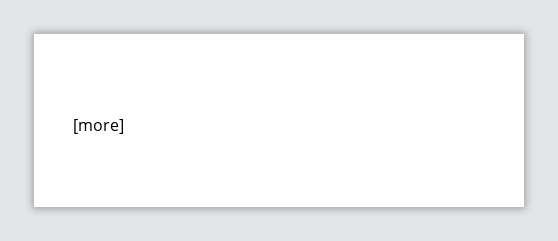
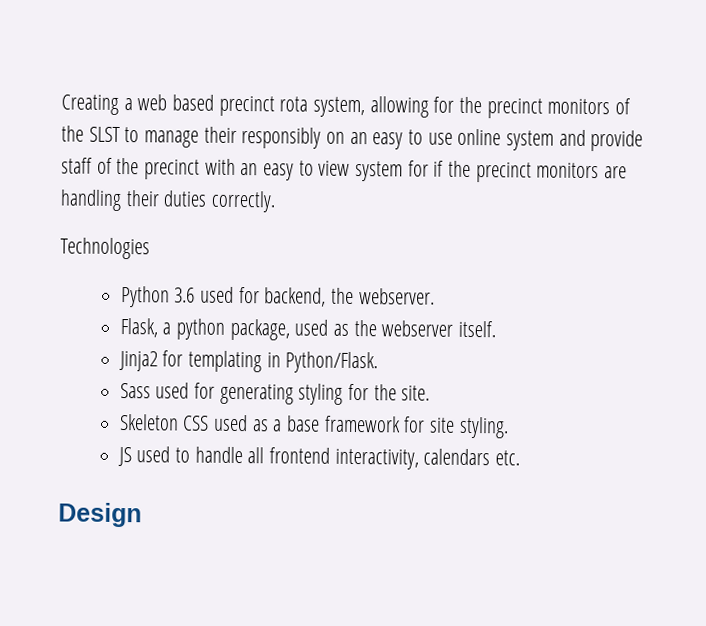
[73,119,124,134] [more] -> [61,94,632,119] [61,125,644,152] [61,157,628,183] [60,189,277,213] [60,237,150,260] [120,286,435,308] [119,318,497,341] [118,350,379,374] [119,382,431,405] [118,414,509,439] [117,446,521,470] [58,502,142,528] Creating a web based precinct rota system, allowing for the precinct monitors of the SLST to manage their responsibly on an easy to use online system and provide staff of the precinct with an easy to view system for if the precinct monitors are handling their duties correctly. // Technologies // Python 3.6 used for backend, the webserver. // Flask, a python package, used as the webserver itself. // Jinja2 for templating in Python/Flask. // Sass used for generating styling for the site. // Skeleton CSS used as a base framework for site styling. // JS used to handle all frontend interactivity, calendars etc. // Design

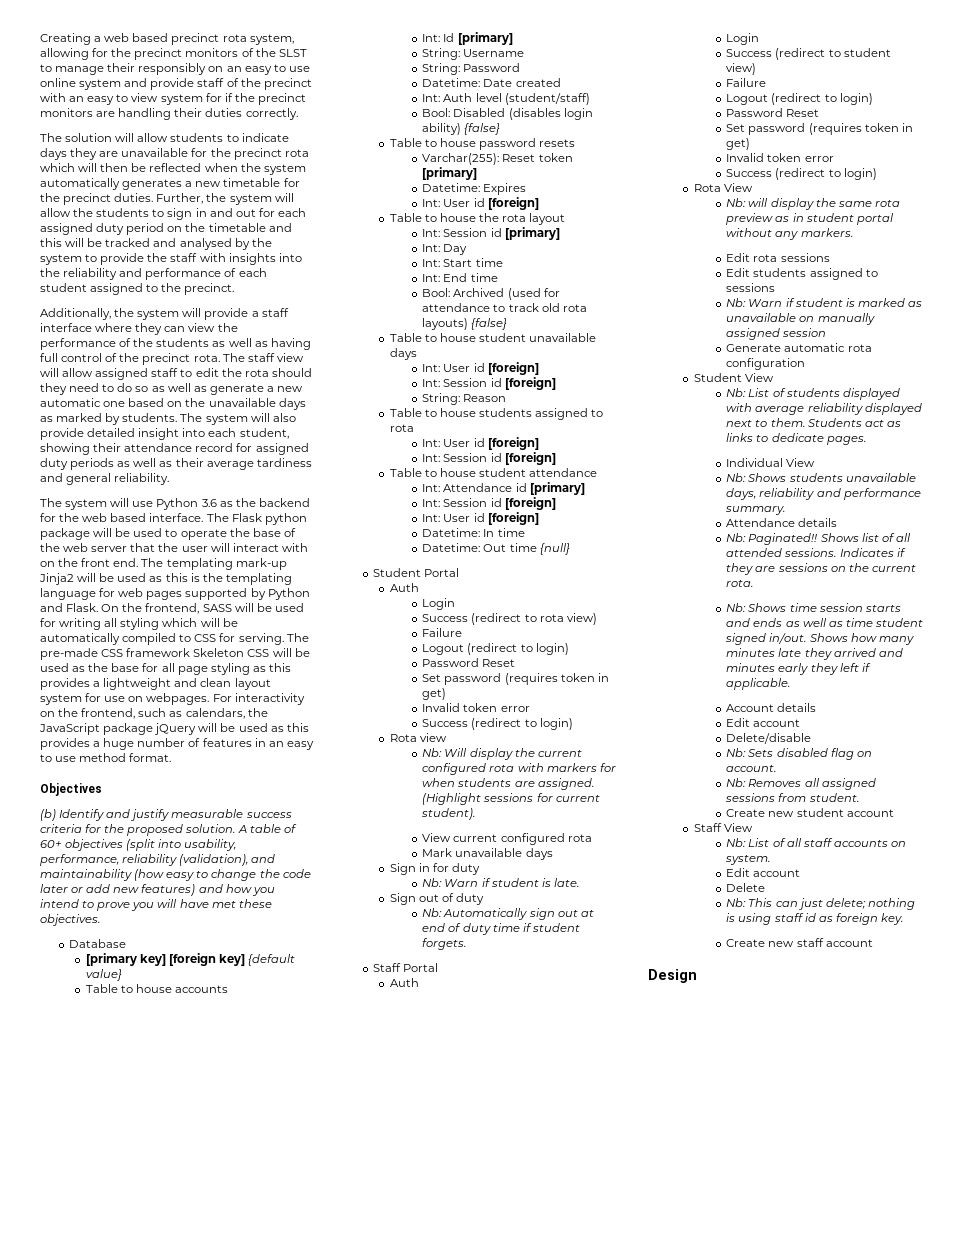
[60,237,150,260] [120,286,435,308] [119,318,497,341] [118,350,379,374] [119,382,431,405] [118,414,509,439] [117,446,521,470] Technologies // Python 3.6 used for backend, the webserver. // Flask, a python package, used as the webserver itself. // Jinja2 for templating in Python/Flask. // Sass used for generating styling for the site. // Skeleton CSS used as a base framework for site styling. // JS used to handle all frontend interactivity, calendars etc. -> [40,133,289,142] [40,148,309,160] [40,163,306,175] [40,178,300,190] [40,193,294,205] [40,208,306,220] [40,223,292,235] [40,238,272,250] [40,253,302,265] [40,268,267,280] [40,283,235,295] [40,308,289,320] [40,323,238,335] [40,338,311,350] [40,353,304,365] [40,368,312,380] [40,383,304,395] [40,398,306,410] [40,413,296,425] [40,428,289,440] [40,443,309,455] [40,458,312,470] [40,473,170,485] [40,498,310,510] [40,513,307,525] [40,528,296,540] [40,543,308,552] [40,558,287,570] [39,573,292,585] [40,588,310,600] [40,603,304,614] [40,618,238,630] [40,633,309,645] [40,648,310,660] [40,663,291,675] [40,678,271,690] [40,693,305,705] [40,708,268,719] [39,723,309,735] [40,738,314,750] [40,753,172,762] [40,783,102,796] [40,809,292,821] [40,824,297,836] [40,839,237,851] [40,854,276,866] [40,869,311,881] [40,884,275,896] [40,899,272,911] [40,914,100,926] [69,939,127,948] [85,953,295,966] [85,969,122,981] [85,984,228,993] [422,32,513,45] [422,48,525,60] [422,63,521,75] [422,78,561,87] [422,93,590,105] [422,108,593,120] [422,123,501,135] [389,138,575,150] [422,153,573,165] [422,167,478,180] [422,183,527,195] [422,197,539,210] [389,213,566,225] [422,227,560,240] [422,244,468,255] [422,258,503,267] [422,273,498,282] [422,288,560,300] [422,303,587,312] [422,318,508,330] [389,333,596,342] [389,348,417,360] [422,362,539,375] [422,377,556,390] [422,393,507,405] [389,408,604,420] [389,424,414,432] [422,437,539,450] [422,452,556,465] [389,468,597,477] [422,482,585,495] [422,497,556,510] [422,512,539,525] [422,528,525,537] [422,543,570,555] [373,568,460,577] [389,583,419,592] [422,598,456,610] [422,613,597,625] [422,628,463,637] [422,643,569,655] [422,658,516,667] [422,673,609,685] [422,688,447,700] [422,703,530,712] [422,718,573,730] [389,733,447,742] [422,748,582,760] [422,763,616,775] [422,778,594,790] [422,793,600,805] [421,808,476,820] [422,833,592,845] [422,848,553,860] [389,863,480,875] [422,878,579,887] [389,893,484,905] [422,908,594,920] [422,923,580,935] [422,938,467,950] [373,963,439,972] [389,978,419,987] [726,33,760,45] [726,48,891,60] [726,63,757,75] [726,78,767,87] [726,93,873,105] [726,108,820,117] [726,123,913,135] [726,138,751,150] [726,153,834,162] [726,168,877,180] [693,183,753,192] [726,198,900,210] [726,213,894,225] [726,228,853,240] [726,253,830,262] [726,268,878,280] [726,283,776,292] [726,298,922,307] [726,313,875,325] [726,328,827,340] [726,343,872,352] [726,358,806,370] [693,373,774,382] [726,388,900,400] [726,403,922,415] [726,418,901,427] [726,433,866,445] [726,458,816,467] [726,473,916,482] [726,488,921,500] [725,506,786,515] [726,518,838,527] [726,533,911,545] [726,548,906,557] [726,563,916,575] [726,580,754,587] [726,603,901,612] [726,618,923,627] [725,633,914,645] [726,648,903,660] [726,663,871,675] [726,678,791,690] [726,703,817,712] [726,718,801,727] [726,733,812,744] [726,748,872,760] [726,765,777,772] [726,778,876,790] [725,793,859,802] [726,808,894,817] [693,823,753,832] [726,838,906,847] [725,855,771,865] [726,868,801,877] [726,883,766,892] [726,898,915,910] [726,913,903,925] [726,938,873,947] The solution will allow students to indicate days they are unavailable for the precinct rota which will then be reflected when the system automatically generates a new timetable for the precinct duties. Further, the system will allow the students to sign in and out for each assigned duty period on the timetable and this will be tracked and analysed by the system to provide the staff with insights into the reliability and performance of each student assigned to the precinct. // Additionally, the system will provide a staff interface where they can view the performance of the students as well as having full control of the precinct rota. The staff view will allow assigned staff to edit the rota should they need to do so as well as generate a new automatic one based on the unavailable days as marked by students. The system will also provide detailed insight into each student, showing their attendance record for assigned duty periods as well as their average tardiness and general reliability. // The system will use Python 3.6 as the backend for the web based interface. The Flask python package will be used to operate the base of the web server that the user will interact with on the front end. The templating mark-up Jinja2 will be used as this is the templating language for web pages supported by Python and Flask. On the frontend, SASS will be used for writing all styling which will be automatically compiled to CSS for serving. The pre-made CSS framework Skeleton CSS will be used as the base for all page styling as this provides a lightweight and clean layout system for use on webpages. For interactivity on the frontend, such as calendars, the JavaScript package jQuery will be used as this provides a huge number of features in an easy to use method format. // Objectives // (b) Identify and justify measurable success criteria for the proposed solution. A table of 60+ objectives (split into usability, performance, reliability (validation), and maintainability (how easy to change the code later or add new features) and how you intend to prove you will have met these objectives. // Database // [primary key] [foreign key] {default value} // Table to house accounts // Int: Id [primary] // String: Username // String: Password // Datetime: Date created // Int: Auth level (student/staff) // Bool: Disabled (disables login ability) {false} // Table to house password resets // Varchar(255): Reset token [primary] // Datetime: Expires // Int: User id [foreign] // Table to house the rota layout // Int: Session id [primary] // Int: Day // Int: Start time // Int: End time // Bool: Archived (used for attendance to track old rota layouts) {false} // Table to house student unavailable days // Int: User id [foreign] // Int: Session id [foreign] // String: Reason // Table to house students assigned to rota // Int: User id [foreign] // Int: Session id [foreign] // Table to house student attendance // Int: Attendance id [primary] // Int: Session id [foreign] // Int: User id [foreign] // Datetime: In time // Datetime: Out time {null} // Student Portal // Auth // Login // Success (redirect to rota view) // Failure // Logout (redirect to login) // Password Reset // Set password (requires token in get) // Invalid token error // Success (redirect to login) // Rota view // Nb: Will display the current configured rota with markers for when students are assigned. (Highlight sessions for current student). // View current configured rota // Mark unavailable days // Sign in for duty // Nb: Warn if student is late. // Sign out of duty // Nb: Automatically sign out at end of duty time if student forgets. // Staff Portal // Auth // Login // Success (redirect to student view) // Failure // Logout (redirect to login) // Password Reset // Set password (requires token in get) // Invalid token error // Success (redirect to login) // Rota View // Nb: will display the same rota preview as in student portal without any markers. // Edit rota sessions // Edit students assigned to sessions // Nb: Warn if student is marked as unavailable on manually assigned session // Generate automatic rota configuration // Student View // Nb: List of students displayed with average reliability displayed next to them. Students act as links to dedicate pages. // Individual View // Nb: Shows students unavailable days, reliability and performance summary. // Attendance details // Nb: Paginated!! Shows list of all attended sessions. Indicates if they are sessions on the current rota. // Nb: Shows time session starts and ends as well as time student signed in/out. Shows how many minutes late they arrived and minutes early they left if applicable. // Account details // Edit account // Delete/disable // Nb: Sets disabled flag on account. // Nb: Removes all assigned sessions from student. // Create new student account // Staff View // Nb: List of all staff accounts on system. // Edit account // Delete // Nb: This can just delete; nothing is using staff id as foreign key. // Create new staff account

